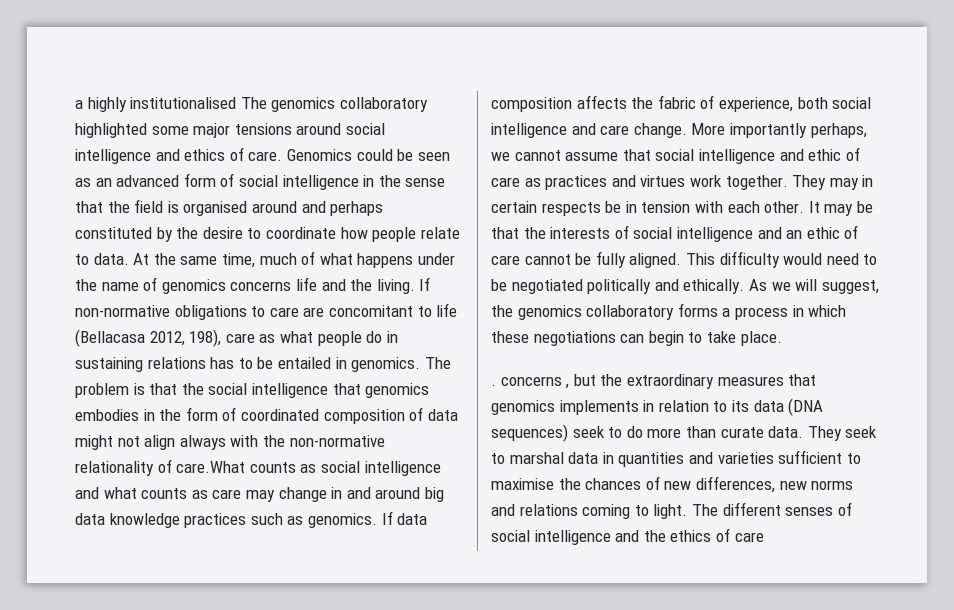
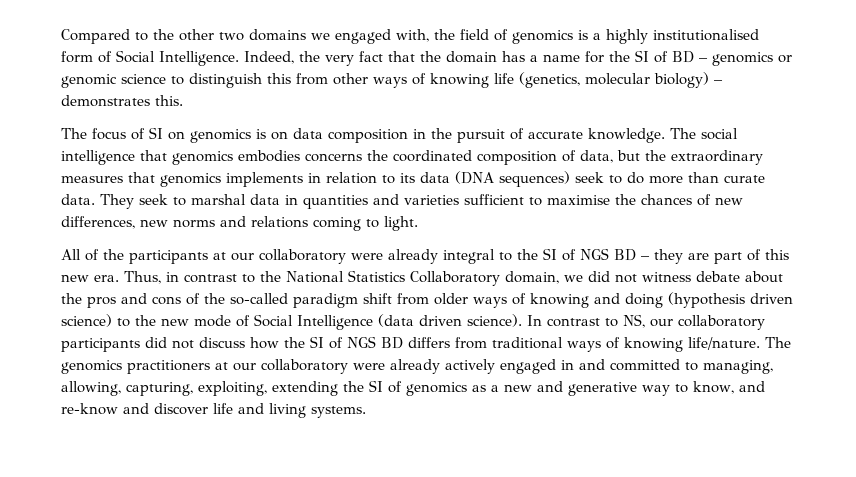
[75,97,428,112] [75,123,385,138] [75,147,450,164] [75,173,446,190] [75,199,384,216] [75,227,460,242] [75,251,455,268] [75,277,431,294] [75,303,458,320] [75,329,398,347] [75,357,451,372] [75,383,204,398] a highly institutionalised The genomics collaboratory highlighted some major tensions around social intelligence and ethics of care. Genomics could be seen as an advanced form of social intelligence in the sense that the field is organised around and perhaps constituted by the desire to coordinate how people relate to data. At the same time, much of what happens under the name of genomics concerns life and the living. If non-normative obligations to care are concomitant to life (Bellacasa 2012, 198), care as what people do in sustaining relations has to be entailed in genomics. The problem is that the -> [61,29,759,44] [61,50,792,66] [61,72,723,88] [61,95,183,107] [61,127,696,143] Compared to the other two domains we engaged with, the field of genomics is a highly institutionalised form of Social Intelligence. Indeed, the very fact that the domain has a name for the SI of BD – genomics or genomic science to distinguish this from other ways of knowing life (genetics, molecular biology) – demonstrates this. // The focus of SI on genomics is on data composition in the pursuit of accurate knowledge. The
[143,407,458,424] [75,435,385,450] [75,459,441,476] [75,487,444,502] [75,511,428,528] [491,95,872,112] [491,123,867,138] [491,147,860,164] [491,175,874,190] [491,201,873,216] [491,225,859,242] [491,251,878,268] [491,279,879,294] [491,303,847,320] [491,331,782,346] [491,376,570,389] in the form of coordinated composition of data might not align always with the non-normative relationality of care.What counts as social intelligence and what counts as care may change in and around big data knowledge practices such as genomics. If data composition affects the fabric of experience, both social intelligence and care change. More importantly perhaps, we cannot assume that social intelligence and ethic of care as practices and virtues work together. They may in certain respects be in tension with each other. It may be that the interests of social intelligence and an ethic of care cannot be fully aligned. This difficulty would need to be negotiated politically and ethically. As we will suggest, the genomics collaboratory forms a process in which these negotiations can begin to take place. // . concerns , -> [305,150,613,165] concerns the coordinated composition of data,
[691,502,852,516] [491,528,764,545] The different senses of social intelligence and the ethics of care -> [61,248,789,264] [61,270,783,286] [61,292,793,308] [61,314,765,330] [61,336,791,352] [61,359,773,374] [61,380,765,396] [61,403,366,418] // All of the participants at our collaboratory were already integral to the SI of NGS BD – they are part of this new era. Thus, in contrast to the National Statistics Collaboratory domain, we did not witness debate about the pros and cons of the so-called paradigm shift from older ways of knowing and doing (hypothesis driven science) to the new mode of Social Intelligence (data driven science). In contrast to NS, our collaboratory participants did not discuss how the SI of NGS BD differs from traditional ways of knowing life/nature. The genomics practitioners at our collaboratory were already actively engaged in and committed to managing, allowing, capturing, exploiting, extending the SI of genomics as a new and generative way to know, and re-know and discover life and living systems.

